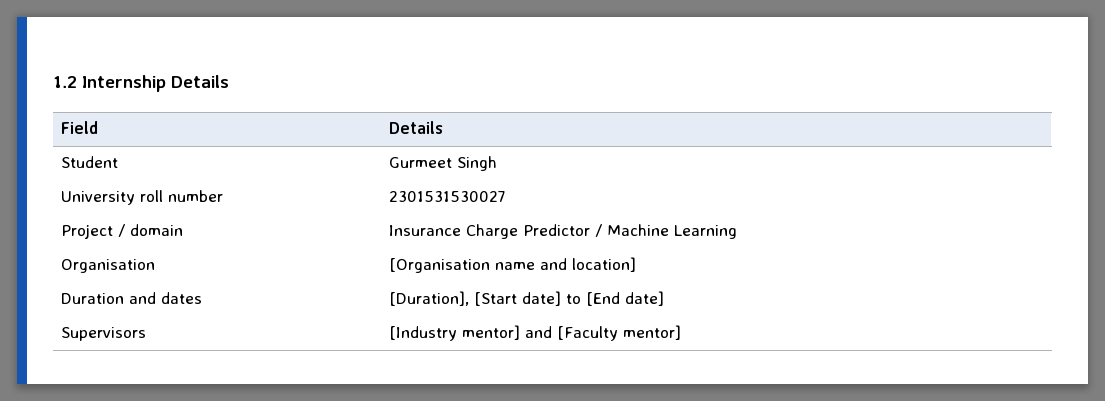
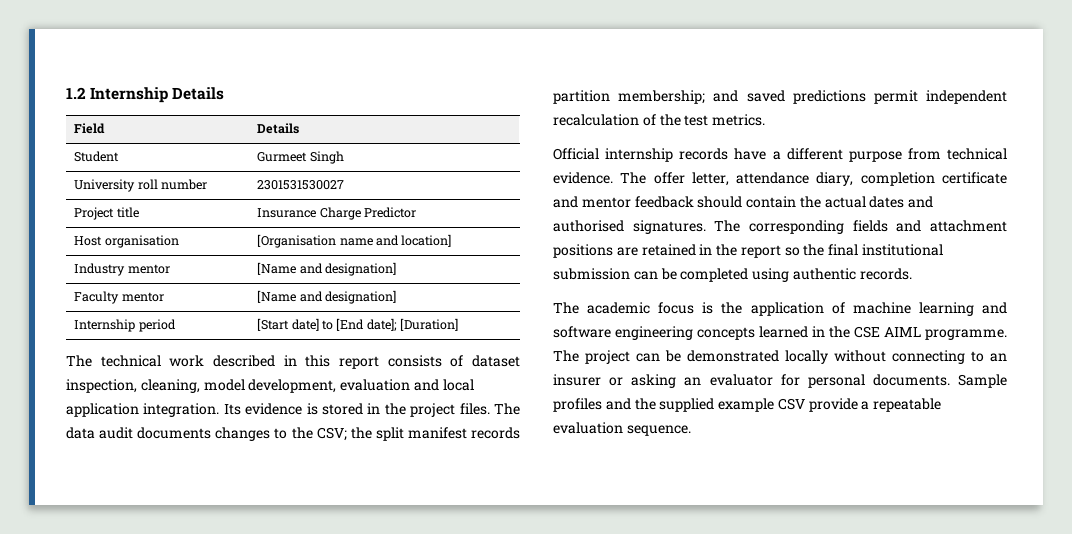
[118,224,184,237] / domain -> [116,207,139,218] title
[595,224,738,239] [61,259,156,273] / Machine Learning // Organisation -> [74,235,179,248] // Host organisation
[61,292,203,304] [389,291,665,306] [61,327,147,341] [389,325,682,341] Duration and dates | [Duration], [Start date] to [End date] // Supervisors | [Industry mentor] and [Faculty mentor] -> [74,263,170,276] [257,262,397,276] [74,291,164,304] [257,290,397,304] [74,319,176,332] [257,318,459,331] [66,355,520,369] [66,379,474,393] [66,403,520,417] [66,427,520,441] [553,90,1007,104] [553,114,766,126] [553,148,1007,162] [553,172,1007,186] [553,196,934,208] [553,220,1007,234] [553,244,944,258] [553,268,912,282] [553,302,1007,316] [553,326,1007,340] [553,350,1007,364] [553,374,1007,388] [553,398,942,412] [553,422,691,436] Industry mentor | [Name and designation] // Faculty mentor | [Name and designation] // Internship period | [Start date] to [End date]; [Duration] // The technical work described in this report consists of dataset inspection, cleaning, model development, evaluation and local application integration. Its evidence is stored in the project files. The data audit documents changes to the CSV; the split manifest records partition membership; and saved predictions permit independent recalculation of the test metrics. // Official internship records have a different purpose from technical evidence. The offer letter, attendance diary, completion certificate and mentor feedback should contain the actual dates and authorised signatures. The corresponding fields and attachment positions are retained in the report so the final institutional submission can be completed using authentic records. // The academic focus is the application of machine learning and software engineering concepts learned in the CSE AIML programme. The project can be demonstrated locally without connecting to an insurer or asking an evaluator for personal documents. Sample profiles and the supplied example CSV provide a repeatable evaluation sequence.

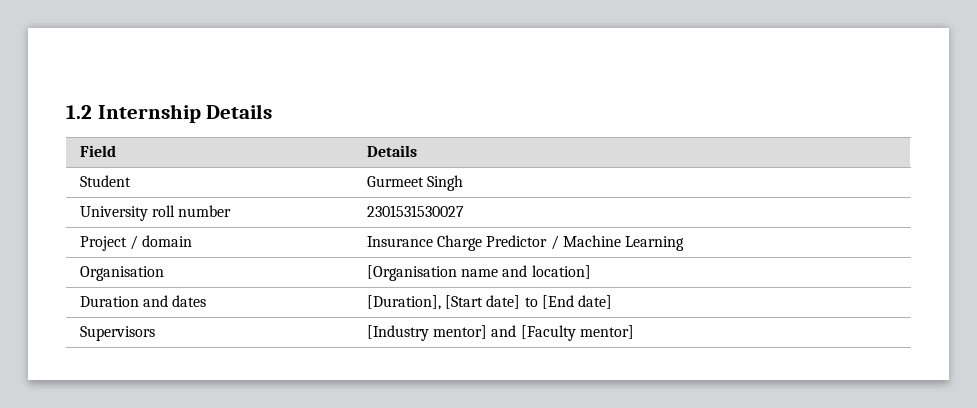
[116,207,139,218] title -> [130,235,193,250] / domain
[74,235,179,248] // Host organisation -> [550,235,685,251] [79,266,164,281] / Machine Learning // Organisation
[74,263,170,276] [257,262,397,276] [74,291,164,304] [257,290,397,304] [74,319,176,332] [257,318,459,331] [66,355,520,369] [66,379,474,393] [66,403,520,417] [66,427,520,441] [553,90,1007,104] [553,114,766,126] [553,148,1007,162] [553,172,1007,186] [553,196,934,208] [553,220,1007,234] [553,244,944,258] [553,268,912,282] [553,302,1007,316] [553,326,1007,340] [553,350,1007,364] [553,374,1007,388] [553,398,942,412] [553,422,691,436] Industry mentor | [Name and designation] // Faculty mentor | [Name and designation] // Internship period | [Start date] to [End date]; [Duration] // The technical work described in this report consists of dataset inspection, cleaning, model development, evaluation and local application integration. Its evidence is stored in the project files. The data audit documents changes to the CSV; the split manifest records partition membership; and saved predictions permit independent recalculation of the test metrics. // Official internship records have a different purpose from technical evidence. The offer letter, attendance diary, completion certificate and mentor feedback should contain the actual dates and authorised signatures. The corresponding fields and attachment positions are retained in the report so the final institutional submission can be completed using authentic records. // The academic focus is the application of machine learning and software engineering concepts learned in the CSE AIML programme. The project can be demonstrated locally without connecting to an insurer or asking an evaluator for personal documents. Sample profiles and the supplied example CSV provide a repeatable evaluation sequence. -> [79,295,207,307] [366,295,613,310] [79,326,155,341] [366,325,634,341] Duration and dates | [Duration], [Start date] to [End date] // Supervisors | [Industry mentor] and [Faculty mentor]

